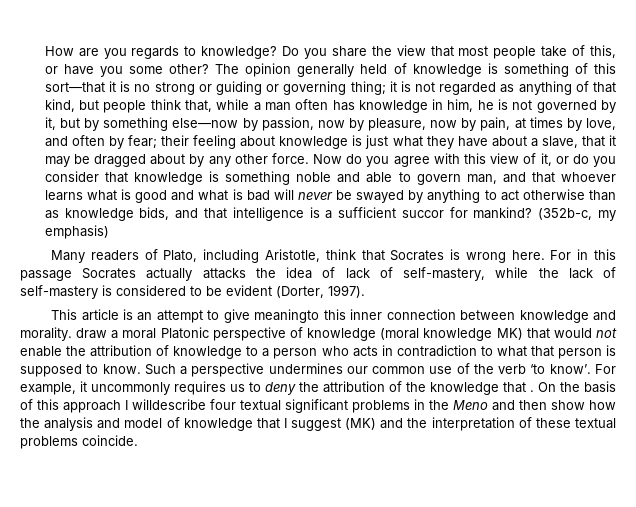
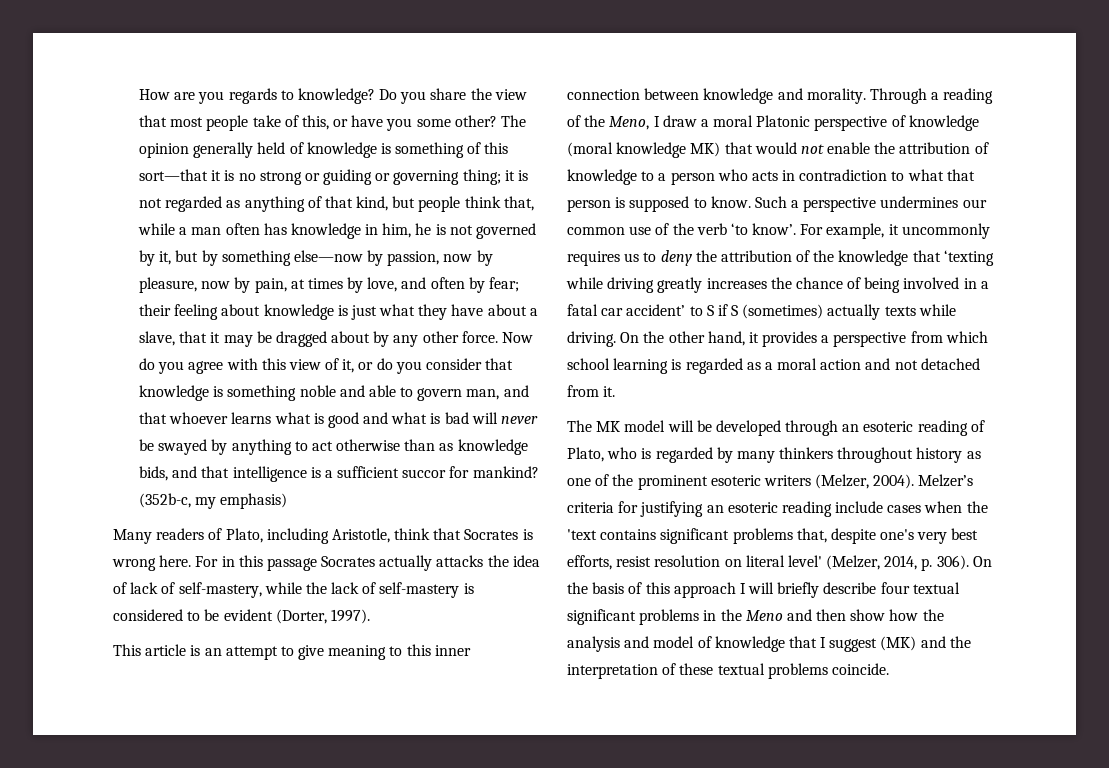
[254,309,320,323] meaningto -> [328,645,403,660] meaning to
(72, 334) none -> [869,88,994,104] [567,115,660,130] Through a reading of the Meno, I
[530,390,534,392] . -> [943,250,994,266] [566,277,989,293] [567,304,956,320] [567,331,988,347] [567,358,980,374] [567,385,616,397] [567,420,985,436] [567,447,981,463] [567,474,974,490] [567,501,988,517] [567,528,979,544] [567,555,969,571] ‘texting while driving greatly increases the chance of being involved in a fatal car accident’ to S if S (sometimes) actually texts while driving. On the other hand, it provides a perspective from which school learning is regarded as a moral action and not detached from it. // The MK model will be developed through an esoteric reading of Plato, who is regarded by many thinkers throughout history as one of the prominent esoteric writers (Melzer, 2004). Melzer’s criteria for justifying an esoteric reading include cases when the 'text contains significant problems that, despite one's very best efforts, resist resolution on literal level' (Melzer, 2014, p. 306).
[132,399,206,410] willdescribe -> [748,582,877,598] will briefly describe

